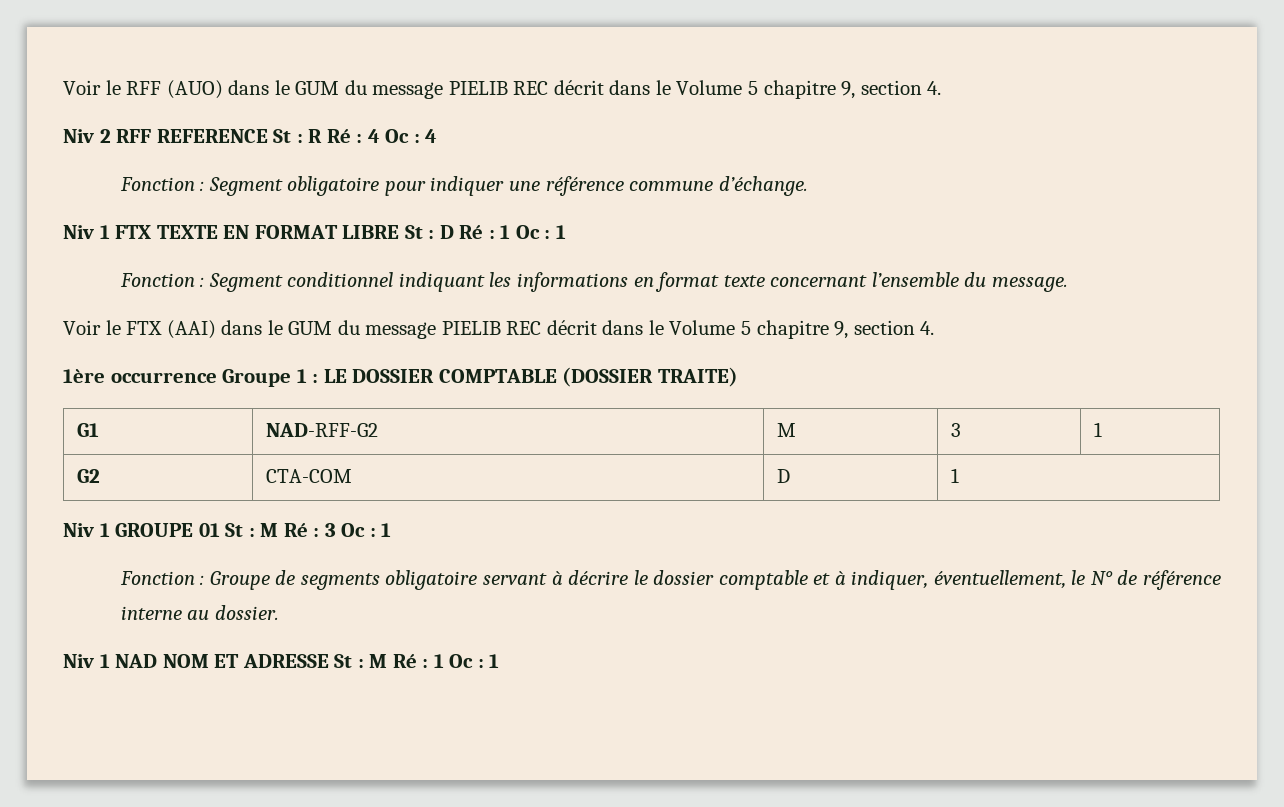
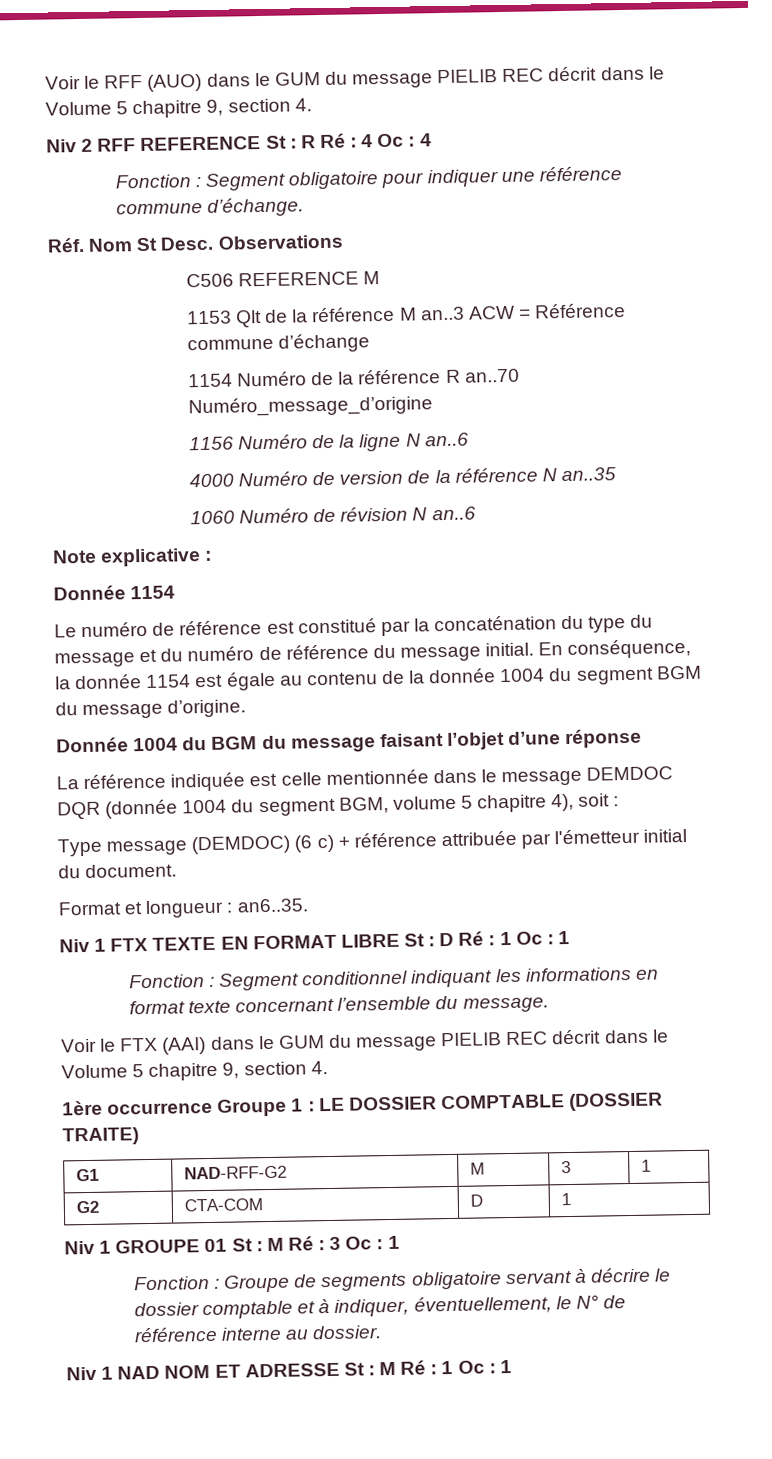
(808, 186) none -> [47,234,344,253] [185,271,381,288] [186,302,627,328] [186,333,371,353] [187,368,520,388] [187,395,433,418] [188,432,469,452] [188,467,616,488] [189,506,476,525] [52,548,213,567] [53,585,176,601] [54,614,654,638] [54,638,692,668] [55,665,702,691] [55,699,247,720] [56,728,643,753] [56,766,674,792] [57,793,620,820] [57,828,688,857] [58,863,178,879] [58,898,309,919] // Réf. Nom St Desc. Observations // C506 REFERENCE M // 1153 Qlt de la référence M an..3 ACW = Référence commune d’échange // 1154 Numéro de la référence R an..70 Numéro_message_d’origine // 1156 Numéro de la ligne N an..6 // 4000 Numéro de version de la référence N an..35 // 1060 Numéro de révision N an..6 // Note explicative : // Donnée 1154 // Le numéro de référence est constitué par la concaténation du type du message et du numéro de référence du message initial. En conséquence, la donnée 1154 est égale au contenu de la donnée 1004 du segment BGM du message d’origine. // Donnée 1004 du BGM du message faisant l’objet d’une réponse // La référence indiquée est celle mentionnée dans le message DEMDOC DQR (donnée 1004 du segment BGM, volume 5 chapitre 4), soit : // Type message (DEMDOC) (6 c) + référence attribuée par l'émetteur initial du document. // Format et longueur : an6..35.

